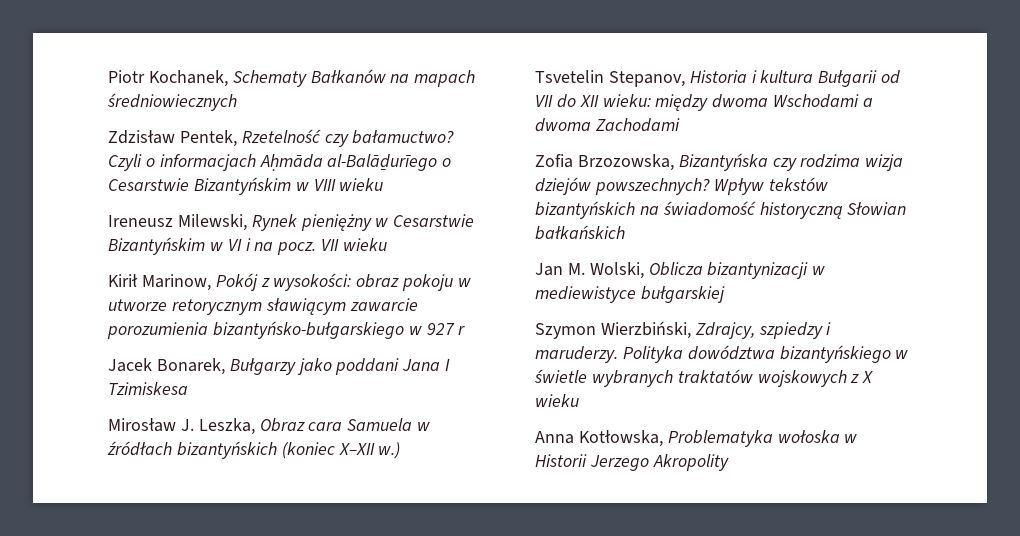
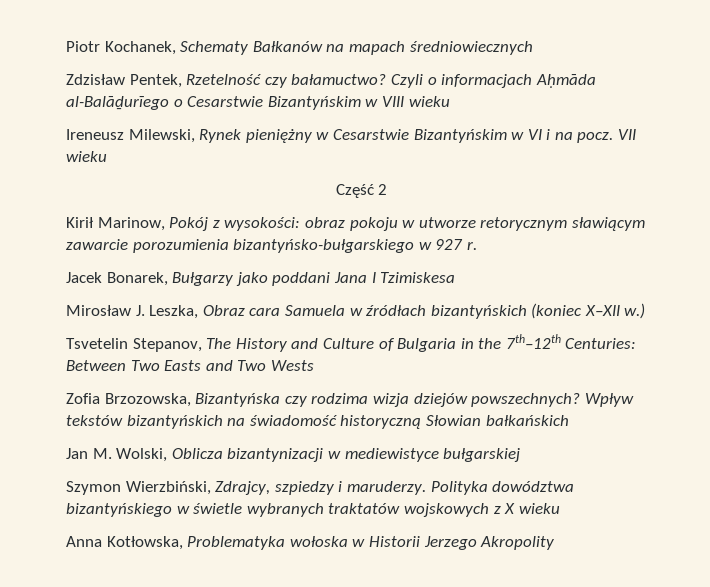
(388, 244) none -> [335,184,388,198] // Część 2
[458,326,466,335] r -> [466,241,477,250] r.
[689,70,901,87] [535,94,874,111] [535,118,680,132] Historia i kultura Bułgarii od VII do XII wieku: między dwoma Wschodami a dwoma Zachodami -> [206,334,637,352] [66,360,314,371] The History and Culture of Bulgaria in the 7th–12th Centuries: Between Two Easts and Two Wests

